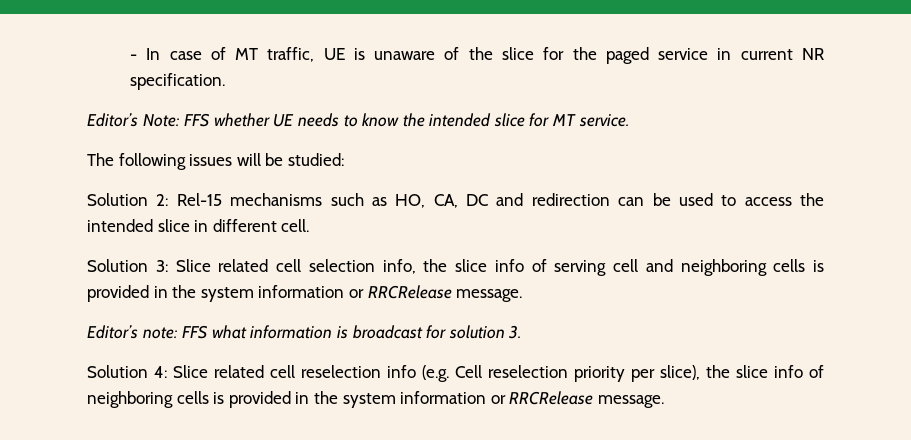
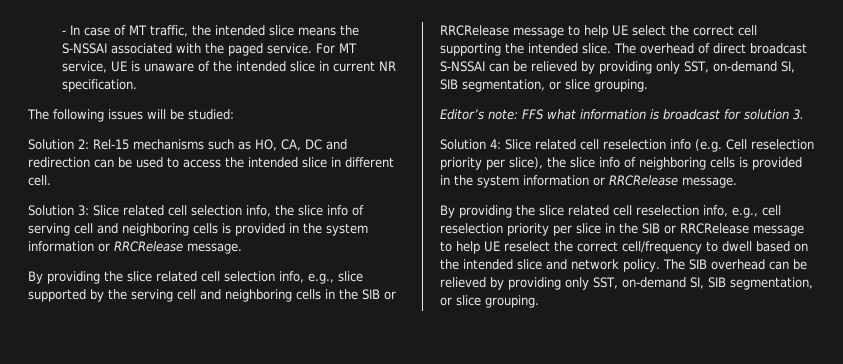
(315, 54) none -> [191,25,359,36] [61,43,357,56] [61,61,107,73] the intended slice means the S-NSSAI associated with the paged service. For MT service,
[502,47,709,64] slice for the paged service -> [235,61,315,72] intended slice
[87,113,630,127] // Editor’s Note: FFS whether UE needs to know the intended slice for MT service. -> (137, 85) none
(523, 295) none -> [28,271,363,284] [28,289,396,302] [440,25,757,38] [440,43,807,56] [440,61,795,74] [440,79,648,92] // By providing the slice related cell selection info, e.g., slice supported by the serving cell and neighboring cells in the SIB or RRCRelease message to help UE select the correct cell supporting the intended slice. The overhead of direct broadcast S-NSSAI can be relieved by providing only SST, on-demand SI, SIB segmentation, or slice grouping.
(664, 401) none -> [440,205,781,218] [440,223,804,236] [440,241,808,254] [440,259,807,272] [440,277,813,290] [440,295,539,308] // By providing the slice related cell reselection info, e.g., cell reselection priority per slice in the SIB or RRCRelease message to help UE reselect the correct cell/frequency to dwell based on the intended slice and network policy. The SIB overhead can be relieved by providing only SST, on-demand SI, SIB segmentation, or slice grouping.

